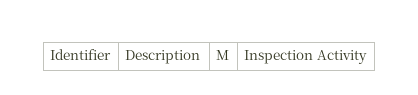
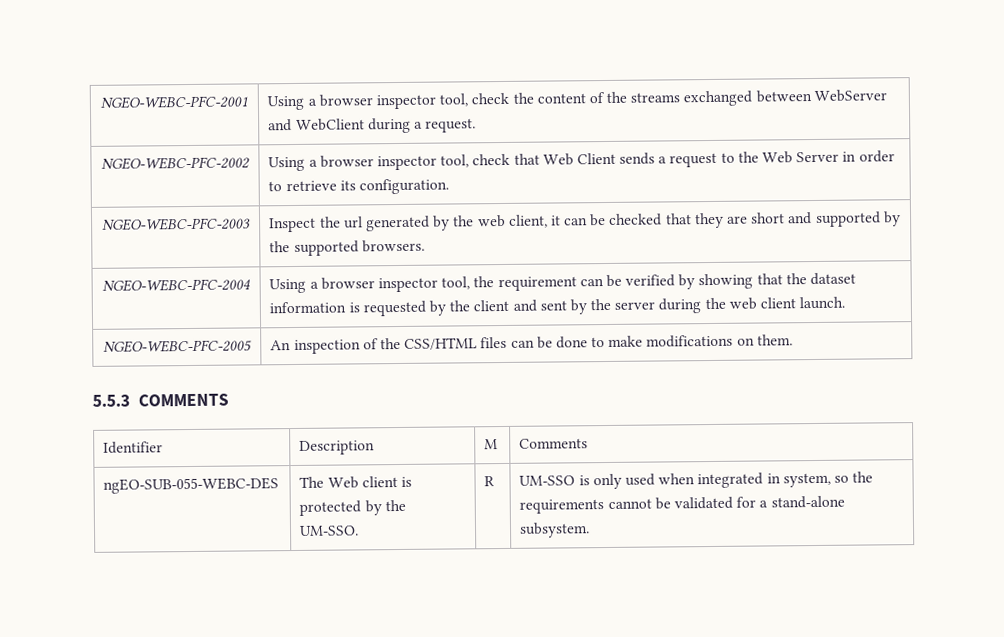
[50,49,112,60] [125,50,201,64] [216,50,230,60] [244,50,367,64] Identifier | Description | M | Inspection Activity -> [100,95,248,109] [267,89,887,111] [268,117,477,134] [101,156,250,170] [268,150,895,172] [268,178,449,195] [102,217,251,231] [269,211,901,233] [269,239,425,256] [102,278,251,292] [269,272,857,294] [269,296,846,317] [103,339,252,353] [270,334,793,355] [92,393,229,407] [103,441,164,454] [299,440,376,455] [484,439,499,450] [519,438,589,449] [103,477,280,494] [299,476,412,489] [299,499,406,516] [299,525,360,536] [484,476,496,487] [519,471,874,490] [519,495,845,514] [519,522,591,538] NGEO-WEBC-PFC-2001 | Using a browser inspector tool, check the content of the streams exchanged between WebServer and WebClient during a request. // NGEO-WEBC-PFC-2002 | Using a browser inspector tool, check that Web Client sends a request to the Web Server in order to retrieve its configuration. // NGEO-WEBC-PFC-2003 | Inspect the url generated by the web client, it can be checked that they are short and supported by the supported browsers. // NGEO-WEBC-PFC-2004 | Using a browser inspector tool, the requirement can be verified by showing that the dataset information is requested by the client and sent by the server during the web client launch. // NGEO-WEBC-PFC-2005 | An inspection of the CSS/HTML files can be done to make modifications on them. // 5.5.3 COMMENTS // Identifier | Description | M | Comments // ngEO-SUB-055-WEBC-DES | The Web client is protected by the UM-SSO. | R | UM-SSO is only used when integrated in system, so the requirements cannot be validated for a stand-alone subsystem.

